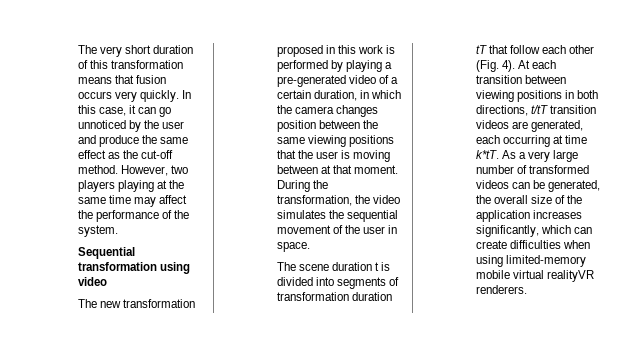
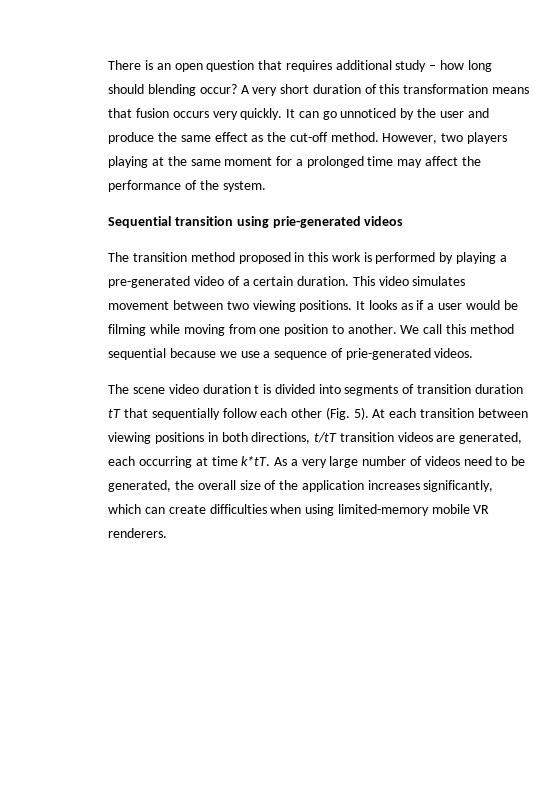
[77,45,97,54] The -> [108,60,492,72] [108,84,250,96] There is an open question that requires additional study – how long should blending occur? A
[182,90,192,99] [77,105,136,116] In this case, it -> [286,109,296,118] It
(106, 200) none -> [224,156,364,168] moment for a prolonged
[77,262,190,274] [77,277,107,286] [77,299,195,308] transformation using video // The new transformation -> [174,216,404,228] [108,252,235,262] transition using prie-generated videos // The transition method
[313,90,402,101] [276,105,378,117] [276,120,378,132] [276,135,394,147] [276,150,391,162] [276,165,399,174] [276,180,328,192] [276,195,400,206] [276,210,398,222] [276,225,398,234] [276,242,310,252] duration, in which the camera changes position between the same viewing positions that the user is moving between at that moment. During the transformation, the video simulates the sequential movement of the user in space. -> [297,276,466,286] [108,300,518,312] [108,324,514,336] [108,348,474,360] duration. This video simulates movement between two viewing positions. It looks as if a user would be filming while moving from one position to another. We call this method sequential because we use a sequence of prie-generated videos.
(329, 267) none -> [168,384,199,394] video
[276,292,349,301] transformation -> [416,384,471,394] transition
(508, 49) none -> [151,408,220,420] sequentially
[501,60,515,72] 4). -> [353,407,369,420] 5).
[528,165,589,174] [475,180,530,189] transformed videos can -> [424,456,508,466] videos need to
[512,270,594,282] virtual realityVR -> [473,505,490,514] VR

